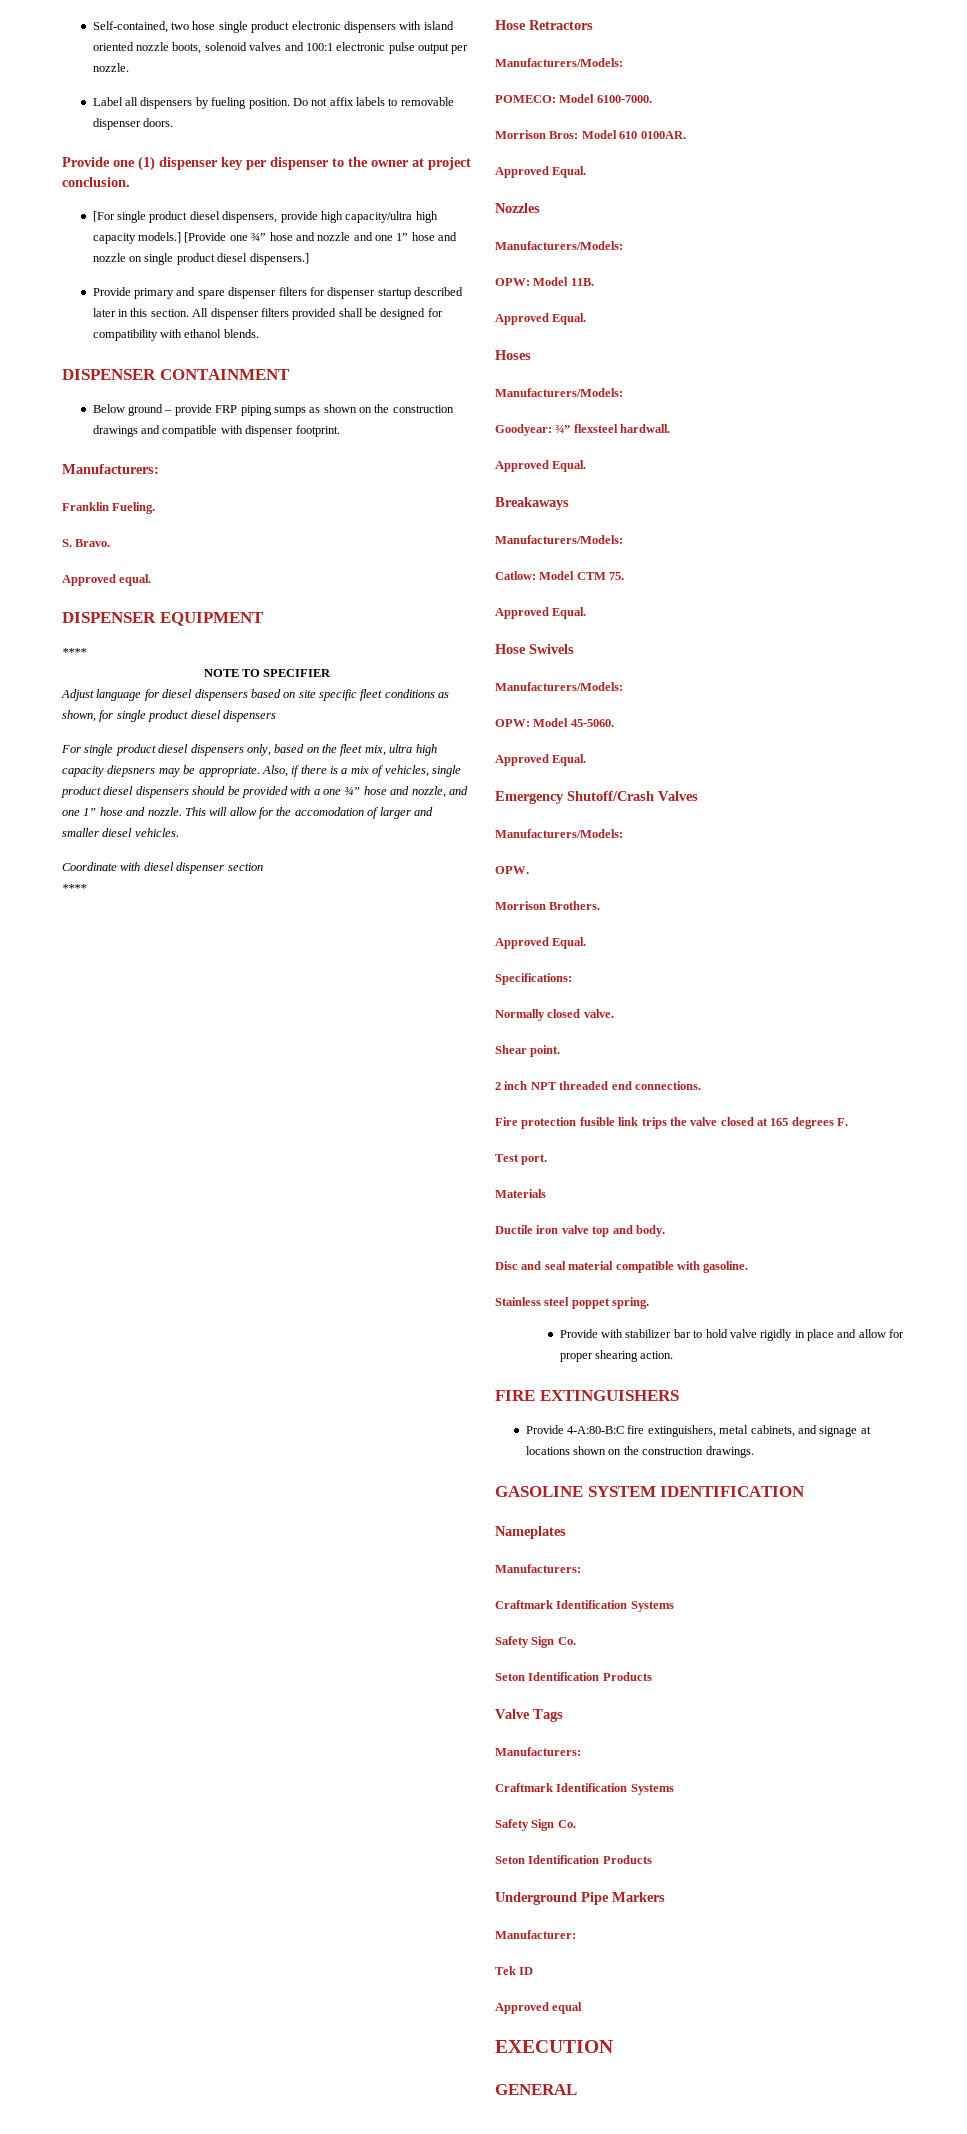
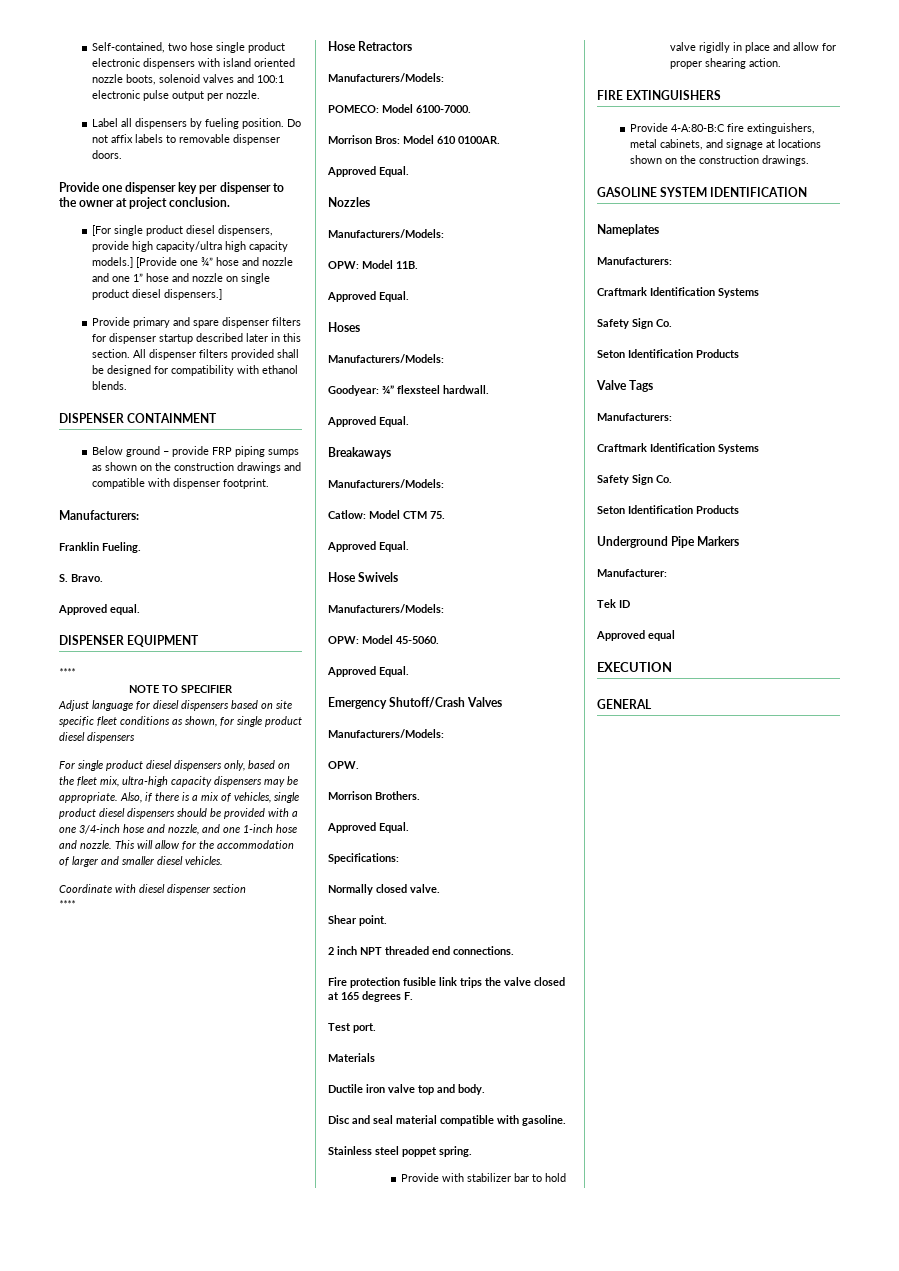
[138,156,155,171] (1) -> (124, 188) none
[389,744,437,756] [62,765,156,777] ultra high capacity diepsners -> [122,776,262,787] ultra-high capacity dispensers
[344,787,361,795] ¾” -> [79,824,120,834] 3/4-inch
[83,808,97,816] 1” -> [243,824,273,833] 1-inch
[294,807,364,816] accomodation -> [217,840,294,849] accommodation

